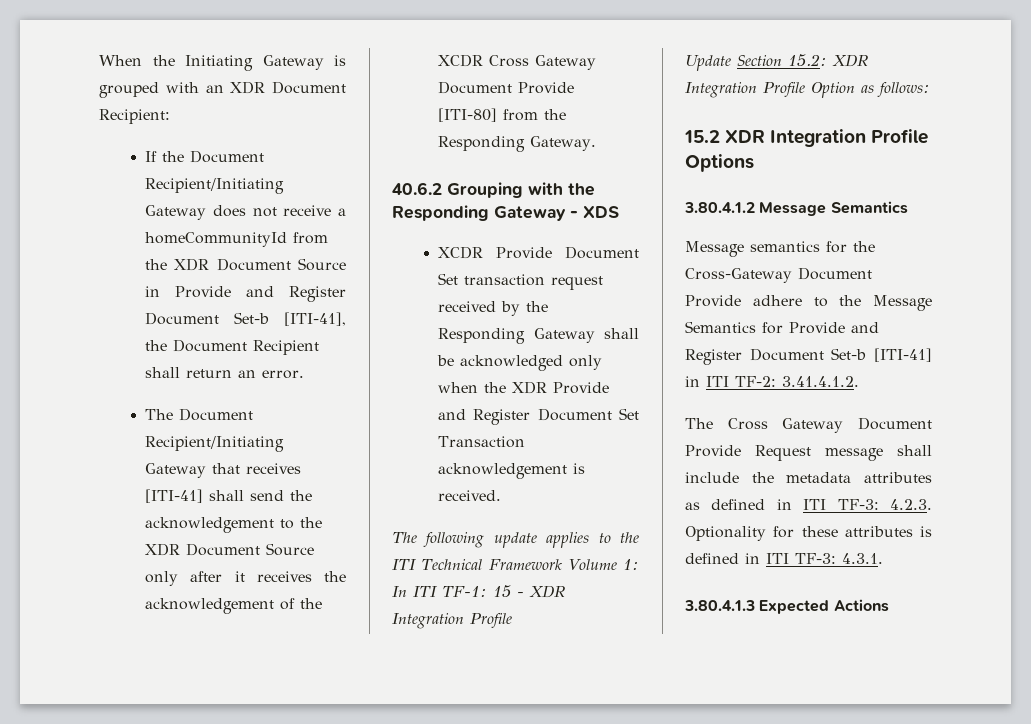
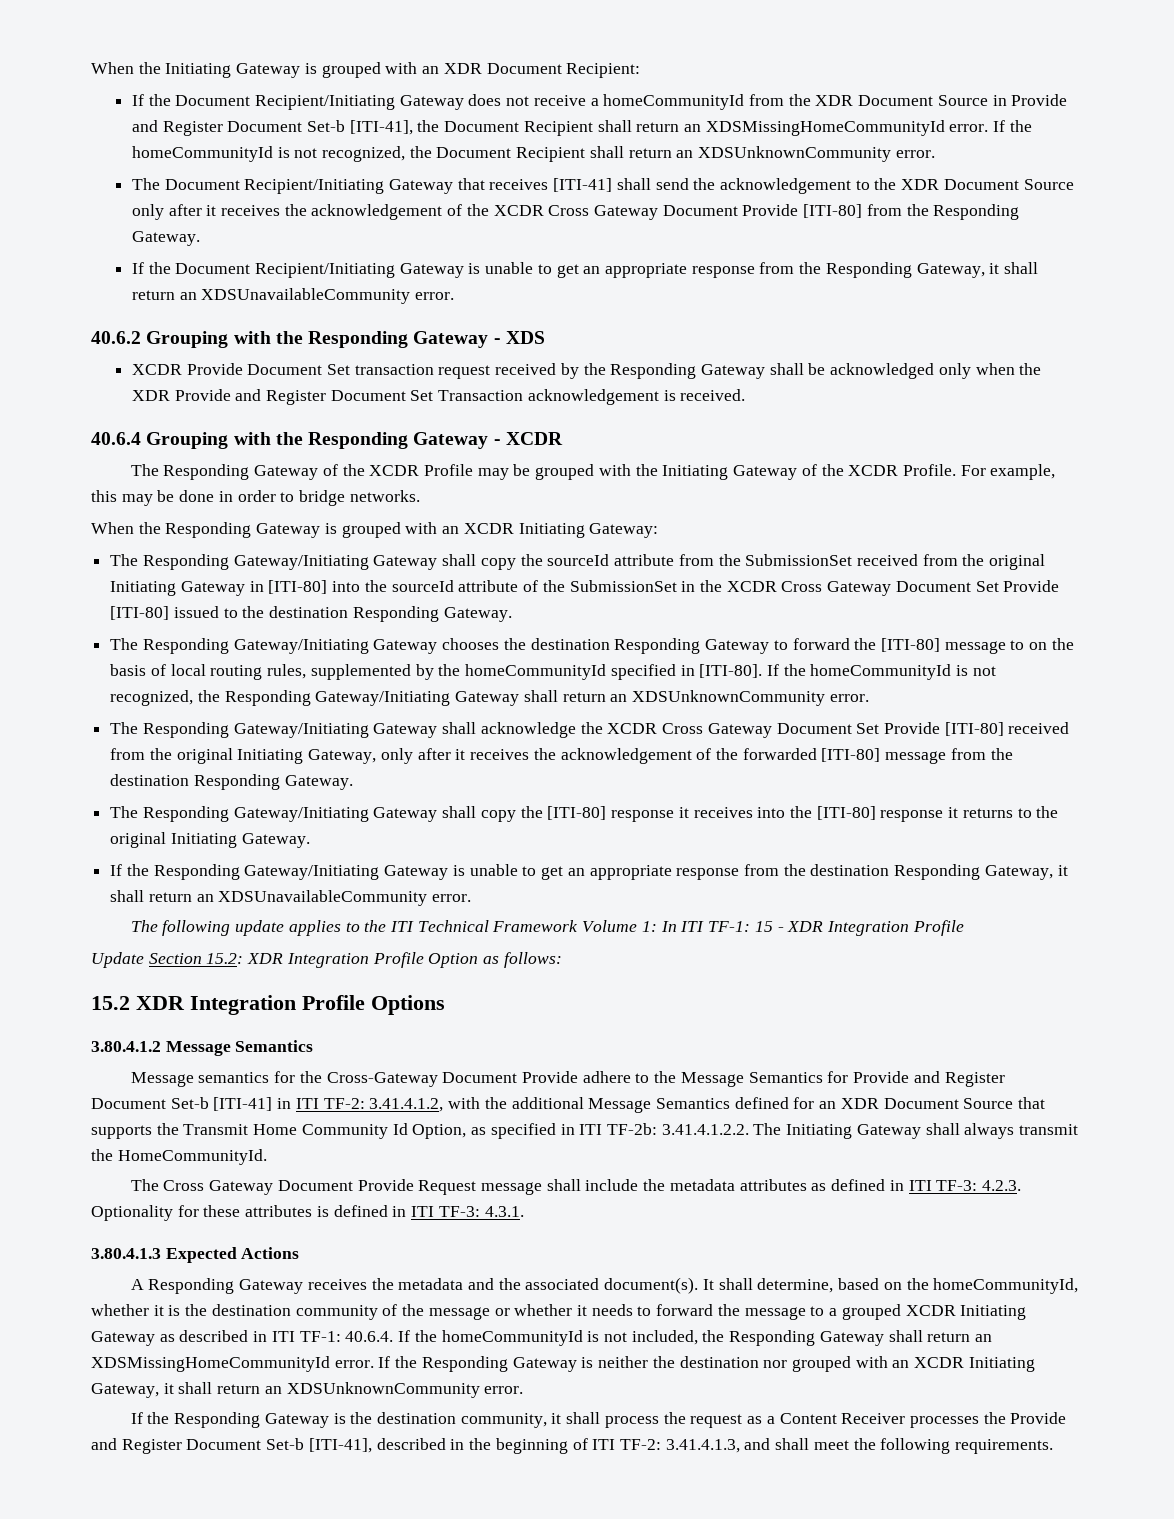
(257, 374) none -> [705,120,1032,136] [131,146,892,162] XDSMissingHomeCommunityId error. If the homeCommunityId is not recognized, the Document Recipient shall return an XDSUnknownCommunity
(597, 143) none -> [131,262,1039,278] [131,288,454,304] // If the Document Recipient/Initiating Gateway is unable to get an appropriate response from the Responding Gateway, it shall return an XDSUnavailableCommunity error.
(502, 495) none -> [91,432,563,449] [130,464,1056,480] [91,490,420,506] [91,522,659,538] [110,554,1046,570] [110,580,1060,596] [110,606,512,622] [110,638,1074,654] [110,664,996,680] [110,690,869,706] [110,722,1070,738] [110,748,1013,764] [110,774,353,790] [110,806,1059,822] [110,832,310,848] [110,864,1068,880] [110,890,472,906] // 40.6.4 Grouping with the Responding Gateway - XCDR // The Responding Gateway of the XCDR Profile may be grouped with the Initiating Gateway of the XCDR Profile. For example, this may be done in order to bridge networks. // When the Responding Gateway is grouped with an XCDR Initiating Gateway: // The Responding Gateway/Initiating Gateway shall copy the sourceId attribute from the SubmissionSet received from the original Initiating Gateway in [ITI-80] into the sourceId attribute of the SubmissionSet in the XCDR Cross Gateway Document Set Provide [ITI-80] issued to the destination Responding Gateway. // The Responding Gateway/Initiating Gateway chooses the destination Responding Gateway to forward the [ITI-80] message to on the basis of local routing rules, supplemented by the homeCommunityId specified in [ITI-80]. If the homeCommunityId is not recognized, the Responding Gateway/Initiating Gateway shall return an XDSUnknownCommunity error. // The Responding Gateway/Initiating Gateway shall acknowledge the XCDR Cross Gateway Document Set Provide [ITI-80] received from the original Initiating Gateway, only after it receives the acknowledgement of the forwarded [ITI-80] message from the destination Responding Gateway. // The Responding Gateway/Initiating Gateway shall copy the [ITI-80] response it receives into the [ITI-80] response it returns to the original Initiating Gateway. // If the Responding Gateway/Initiating Gateway is unable to get an appropriate response from the destination Responding Gateway, it shall return an XDSUnavailableCommunity error.
[782,376,859,387] 3.41.4.1.2. -> [369,1097,1046,1113] [91,1123,1079,1139] [91,1149,267,1165] 3.41.4.1.2, with the additional Message Semantics defined for an XDR Document Source that supports the Transmit Home Community Id Option, as specified in ITI TF-2b: 3.41.4.1.2.2. The Initiating Gateway shall always transmit the HomeCommunityId.
(889, 605) none -> [130,1277,1079,1294] [91,1304,1027,1320] [91,1330,993,1346] [91,1356,1035,1372] [91,1382,524,1398] [130,1412,1067,1428] [91,1438,1054,1454] // A Responding Gateway receives the metadata and the associated document(s). It shall determine, based on the homeCommunityId, whether it is the destination community of the message or whether it needs to forward the message to a grouped XCDR Initiating Gateway as described in ITI TF-1: 40.6.4. If the homeCommunityId is not included, the Responding Gateway shall return an XDSMissingHomeCommunityId error. If the Responding Gateway is neither the destination nor grouped with an XCDR Initiating Gateway, it shall return an XDSUnknownCommunity error. // If the Responding Gateway is the destination community, it shall process the request as a Content Receiver processes the Provide and Register Document Set-b [ITI-41], described in the beginning of ITI TF-2: 3.41.4.1.3, and shall meet the following requirements.

